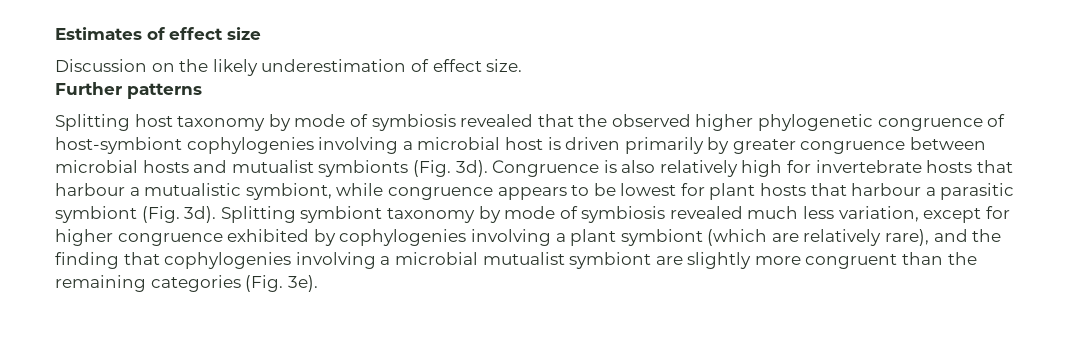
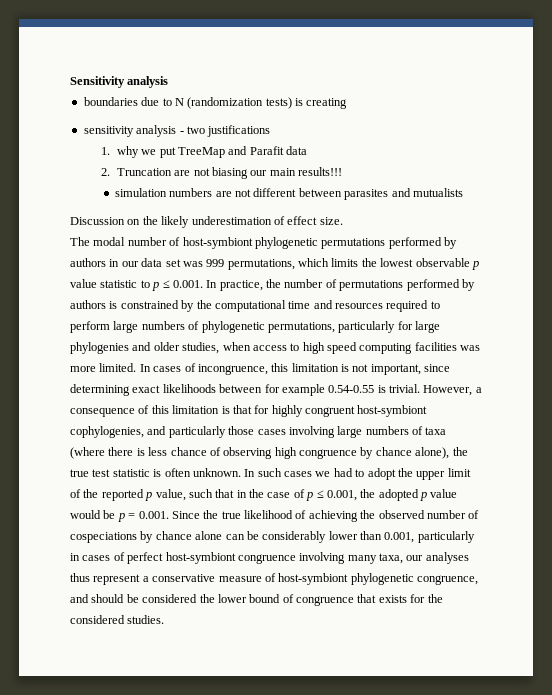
[55,27,261,40] Estimates of effect size -> [70,76,169,88] [83,97,348,109] [83,125,271,137] [101,146,308,158] [101,167,343,179] [114,188,463,200] Sensitivity analysis // boundaries due to N (randomization tests) is creating // sensitivity analysis - two justifications // 1. why we put TreeMap and Parafit data // 2. Truncation are not biasing our main results!!! // simulation numbers are not different between parasites and mutualists
[55,82,202,99] [55,114,1006,131] [55,137,987,154] [55,160,1013,177] [55,183,1015,200] [55,206,1010,223] [55,229,1002,246] [55,252,977,269] [55,275,318,292] Further patterns // Splitting host taxonomy by mode of symbiosis revealed that the observed higher phylogenetic congruence of host-symbiont cophylogenies involving a microbial host is driven primarily by greater congruence between microbial hosts and mutualist symbionts (Fig. 3d). Congruence is also relatively high for invertebrate hosts that harbour a mutualistic symbiont, while congruence appears to be lowest for plant hosts that harbour a parasitic symbiont (Fig. 3d). Splitting symbiont taxonomy by mode of symbiosis revealed much less variation, except for higher congruence exhibited by cophylogenies involving a plant symbiont (which are relatively rare), and the finding that cophylogenies involving a microbial mutualist symbiont are slightly more congruent than the remaining categories (Fig. 3e). -> [70,237,457,249] [70,258,479,270] [70,279,475,291] [70,300,440,312] [70,321,440,333] [70,342,481,354] [70,363,451,375] [70,384,482,396] [70,405,428,417] [70,426,447,438] [70,447,468,459] [70,468,471,480] [70,489,458,501] [70,510,480,522] [70,531,475,543] [70,552,469,564] [70,573,478,585] [70,594,443,606] [70,615,165,624] The modal number of host-symbiont phylogenetic permutations performed by authors in our data set was 999 permutations, which limits the lowest observable p value statistic to p ≤ 0.001. In practice, the number of permutations performed by authors is constrained by the computational time and resources required to perform large numbers of phylogenetic permutations, particularly for large phylogenies and older studies, when access to high speed computing facilities was more limited. In cases of incongruence, this limitation is not important, since determining exact likelihoods between for example 0.54-0.55 is trivial. However, a consequence of this limitation is that for highly congruent host-symbiont cophylogenies, and particularly those cases involving large numbers of taxa (where there is less chance of observing high congruence by chance alone), the true test statistic is often unknown. In such cases we had to adopt the upper limit of the reported p value, such that in the case of p ≤ 0.001, the adopted p value would be p = 0.001. Since the true likelihood of achieving the observed number of cospeciations by chance alone can be considerably lower than 0.001, particularly in cases of perfect host-symbiont congruence involving many taxa, our analyses thus represent a conservative measure of host-symbiont phylogenetic congruence, and should be considered the lower bound of congruence that exists for the considered studies.

